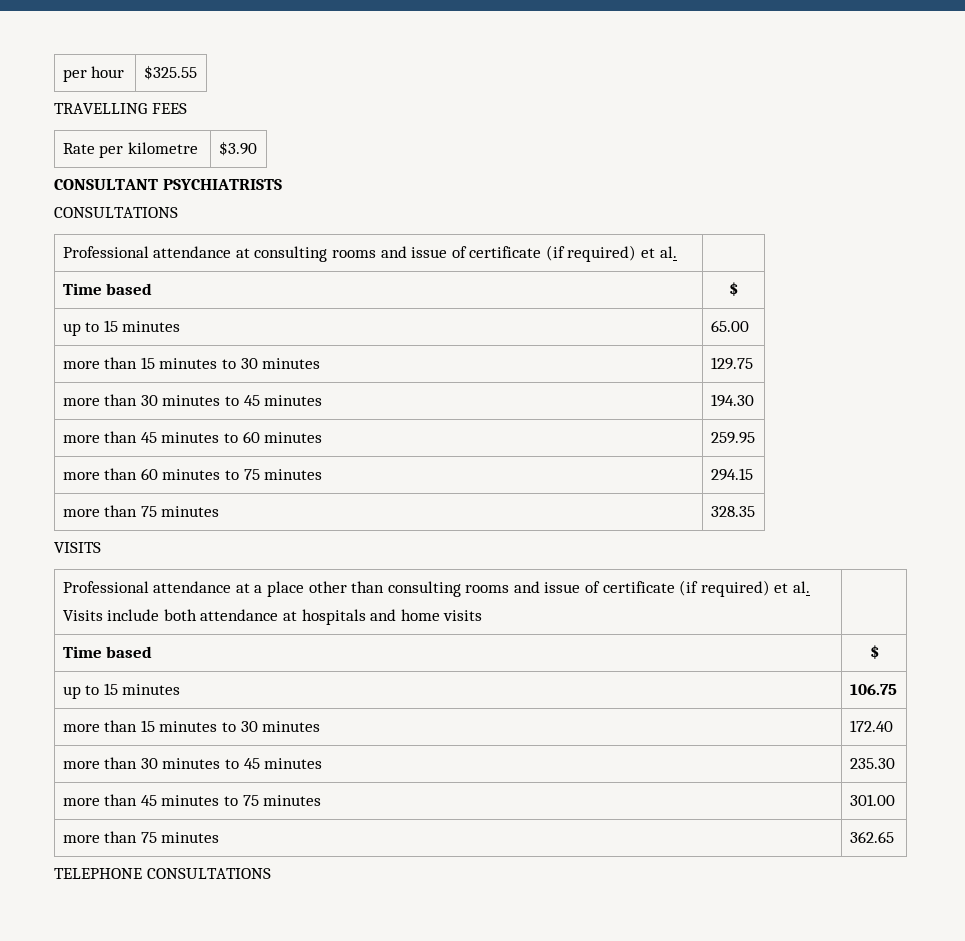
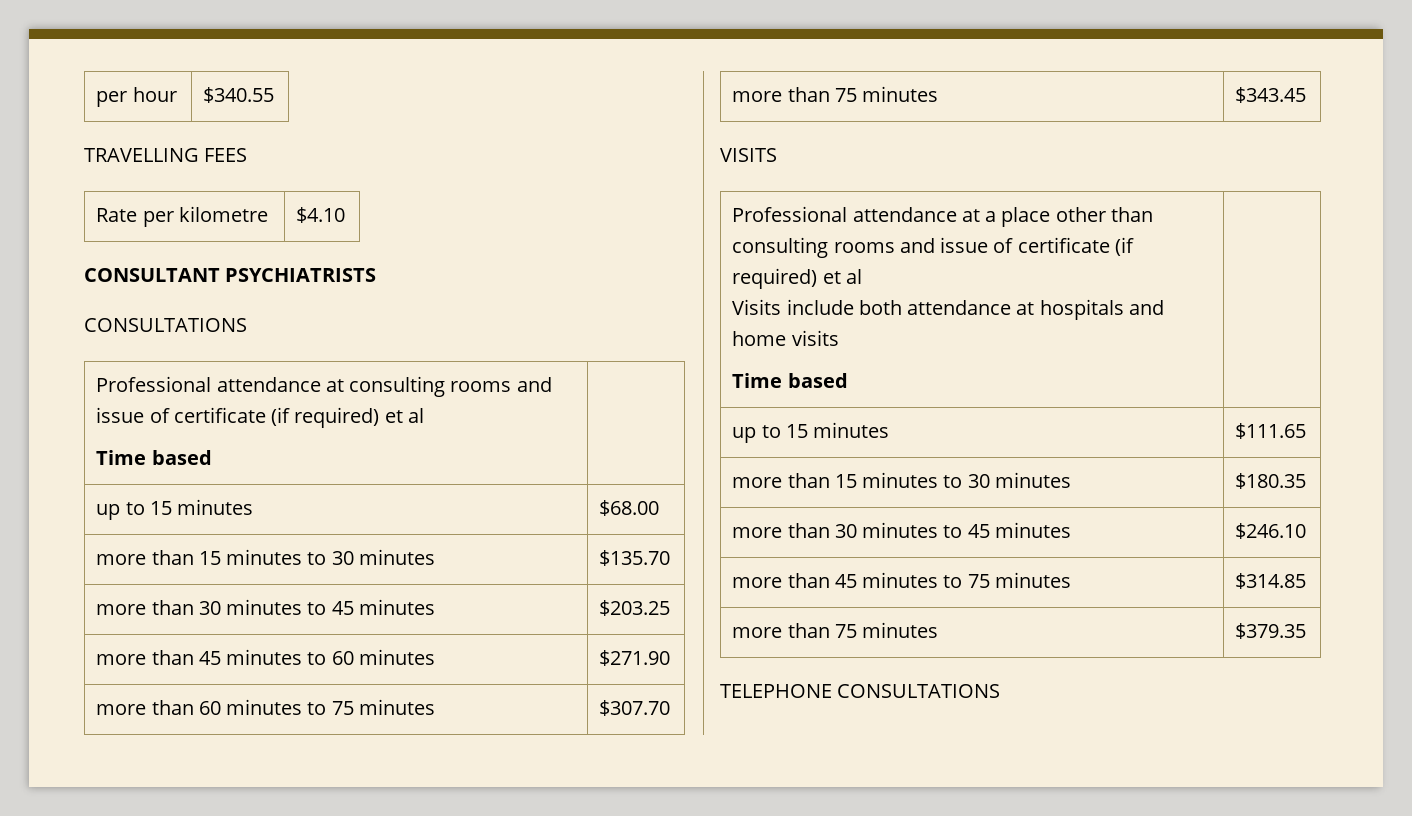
[143,65,197,80] $325.55 -> [203,87,275,103] $340.55
[218,141,257,156] $3.90 -> [296,207,346,223] $4.10
[659,246,677,258] [62,283,153,295] [729,282,738,296] [62,320,181,336] [710,320,749,332] [62,357,321,369] [710,357,753,370] [62,394,323,406] [710,394,754,407] al. | // Time based | $ // up to 15 minutes | 65.00 // more than 15 minutes to 30 minutes | 129.75 // more than 30 minutes to 45 minutes | 194.30 -> [407,408,424,423] [96,450,212,465] [96,499,254,520] [599,500,660,516] [96,549,435,565] [599,550,671,566] [96,599,435,615] [599,600,671,616] al // Time based | // up to 15 minutes | $68.00 // more than 15 minutes to 30 minutes | $135.70 // more than 30 minutes to 45 minutes | $203.25
[710,432,755,444] 259.95 -> [599,650,671,666] $271.90
[710,468,753,481] [62,505,220,517] [710,506,755,517] 294.15 // more than 75 minutes | 328.35 -> [599,700,671,716] [732,86,939,102] [1235,87,1307,103] $307.70 // more than 75 minutes | $343.45
[793,581,811,593] al. -> [845,269,862,284] al
[62,646,153,658] [869,645,879,659] [62,683,181,699] [849,684,897,695] [62,720,321,732] [849,720,893,732] [62,757,323,769] [849,758,895,769] | // Time based | $ // up to 15 minutes | 106.75 // more than 15 minutes to 30 minutes | 172.40 // more than 30 minutes to 45 minutes | 235.30 -> [732,373,848,388] [732,422,890,443] [1235,423,1307,439] [732,472,1071,488] [1235,473,1307,489] [732,522,1071,538] [1235,523,1307,539] // Time based | // up to 15 minutes | $111.65 // more than 15 minutes to 30 minutes | $180.35 // more than 30 minutes to 45 minutes | $246.10
[849,794,895,806] [62,831,220,843] [849,831,894,843] 301.00 // more than 75 minutes | 362.65 -> [1235,573,1307,589] [732,622,939,638] [1235,623,1307,639] $314.85 // more than 75 minutes | $379.35

